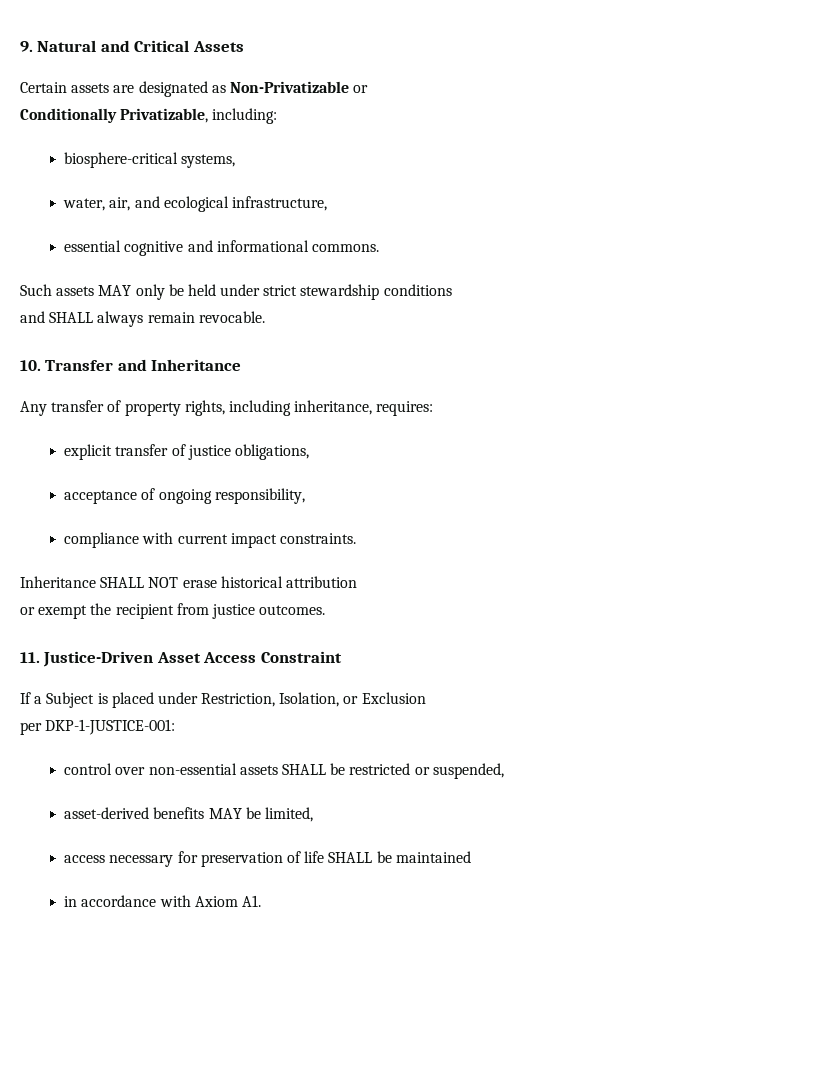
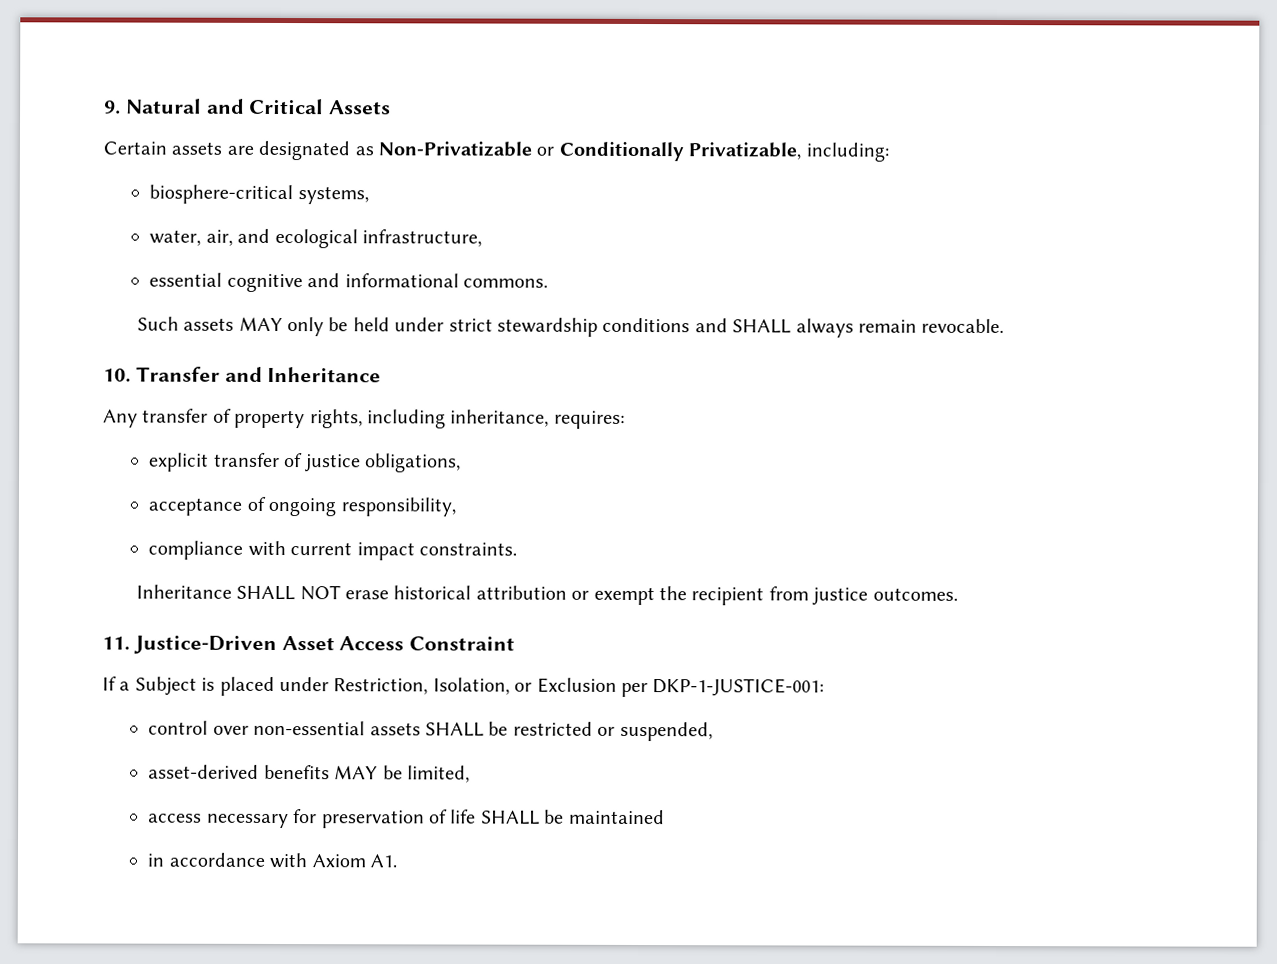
(369, 89) // -> (555, 151) none
(452, 290) // -> (691, 325) none
(357, 582) // -> (567, 592) none
(426, 698) // -> (617, 685) none

